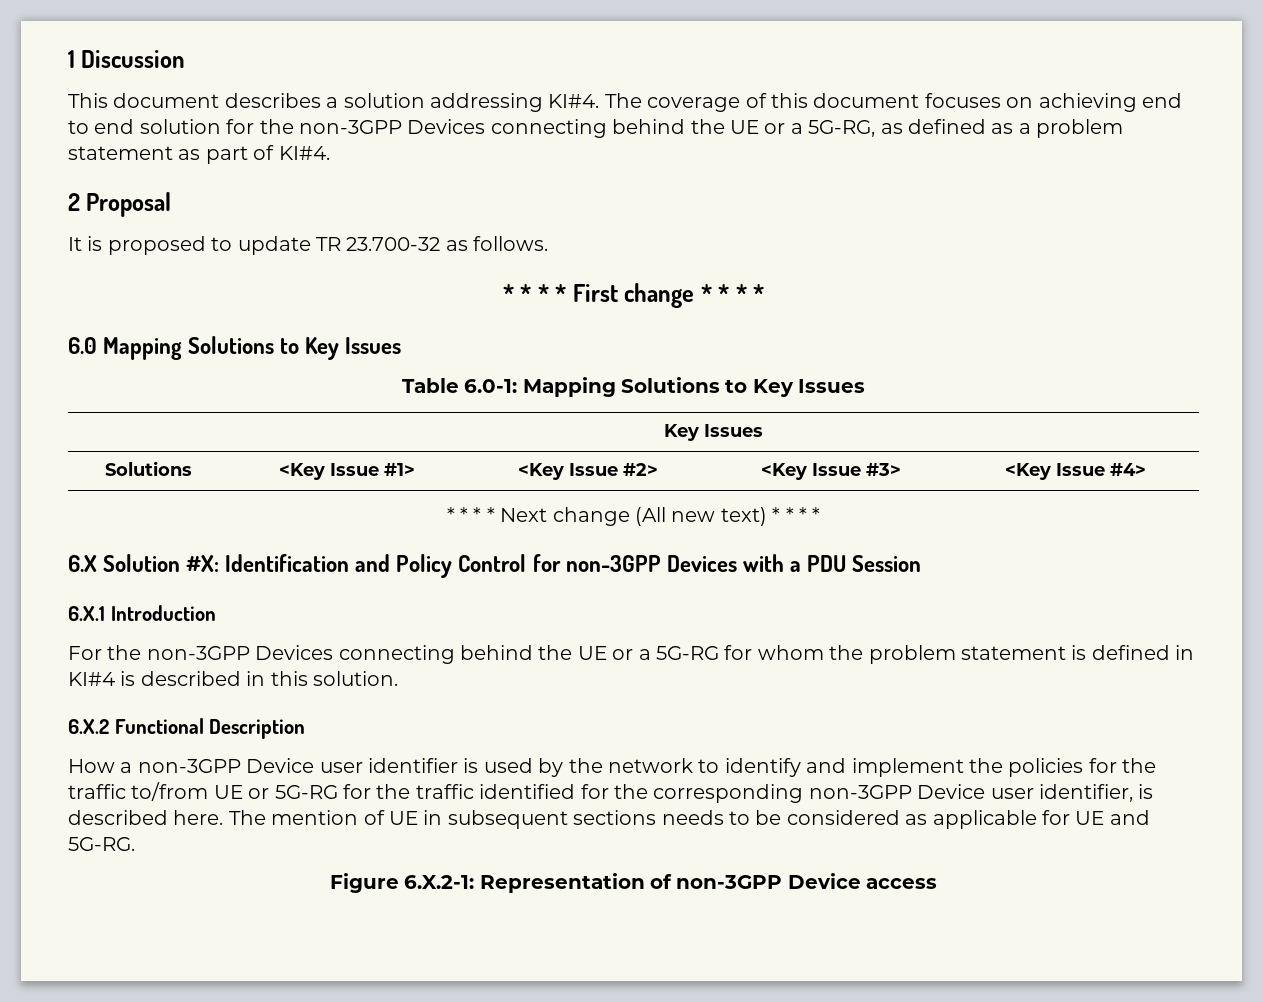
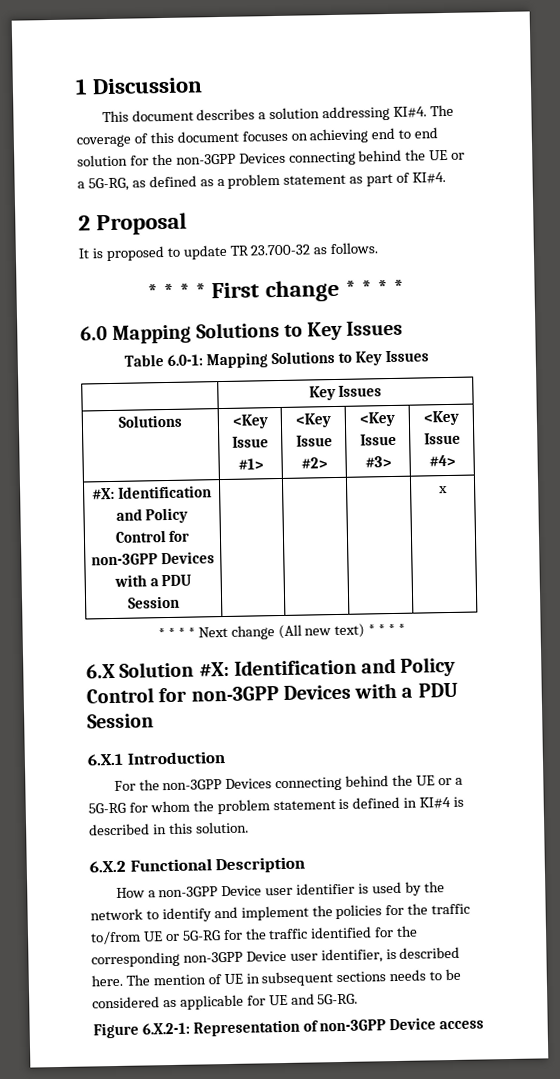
(1146, 469) none -> [92,485,212,500] [115,507,189,524] [114,530,191,543] [91,551,215,566] [113,574,193,587] [127,595,180,609] [438,486,448,494] // #X: Identification and Policy Control for non-3GPP Devices with a PDU Session | | | | x

